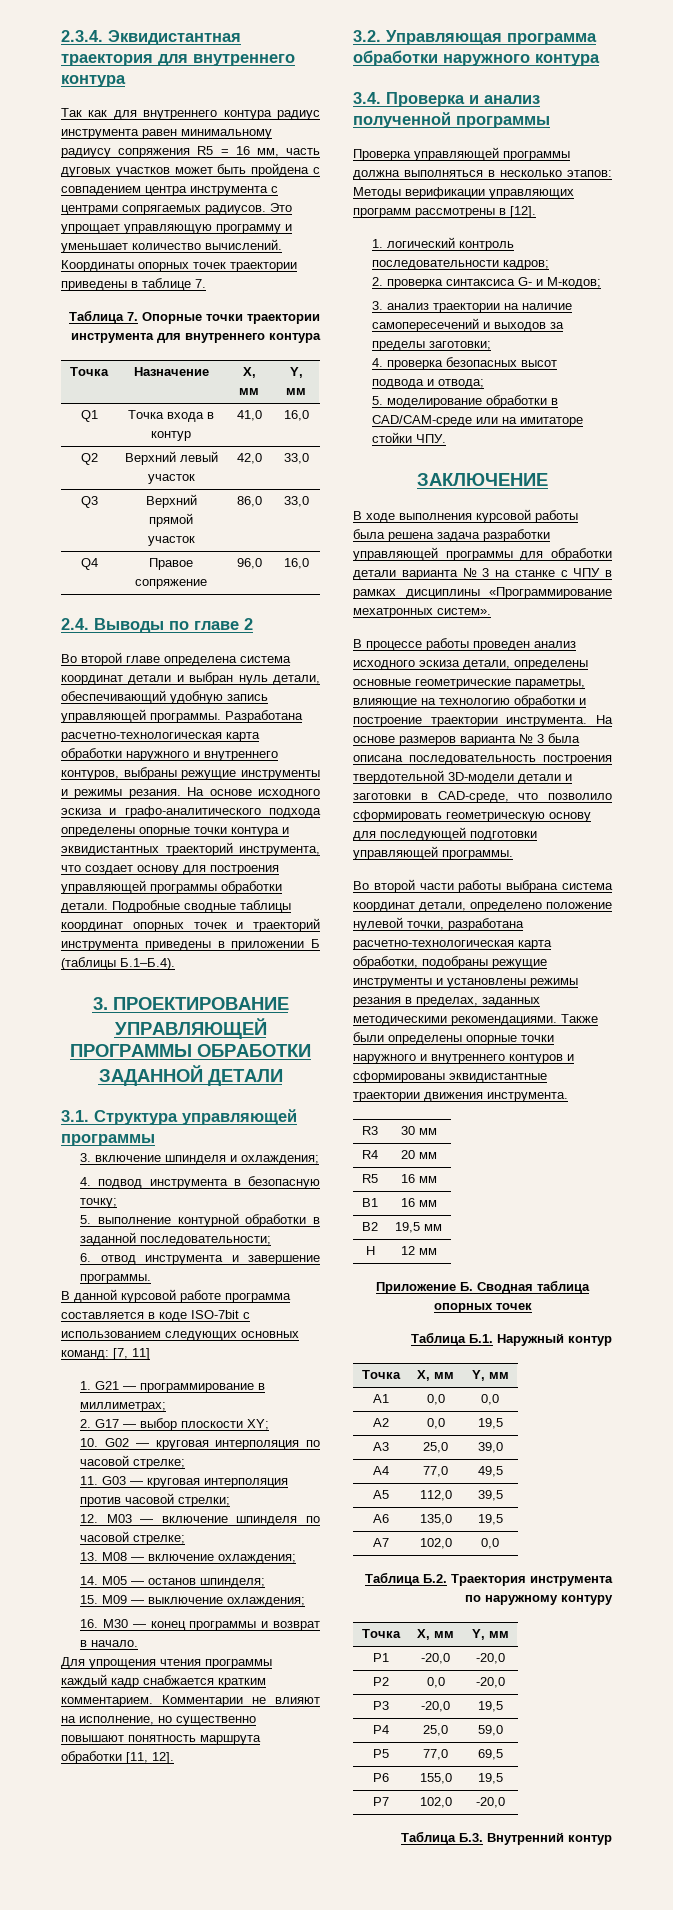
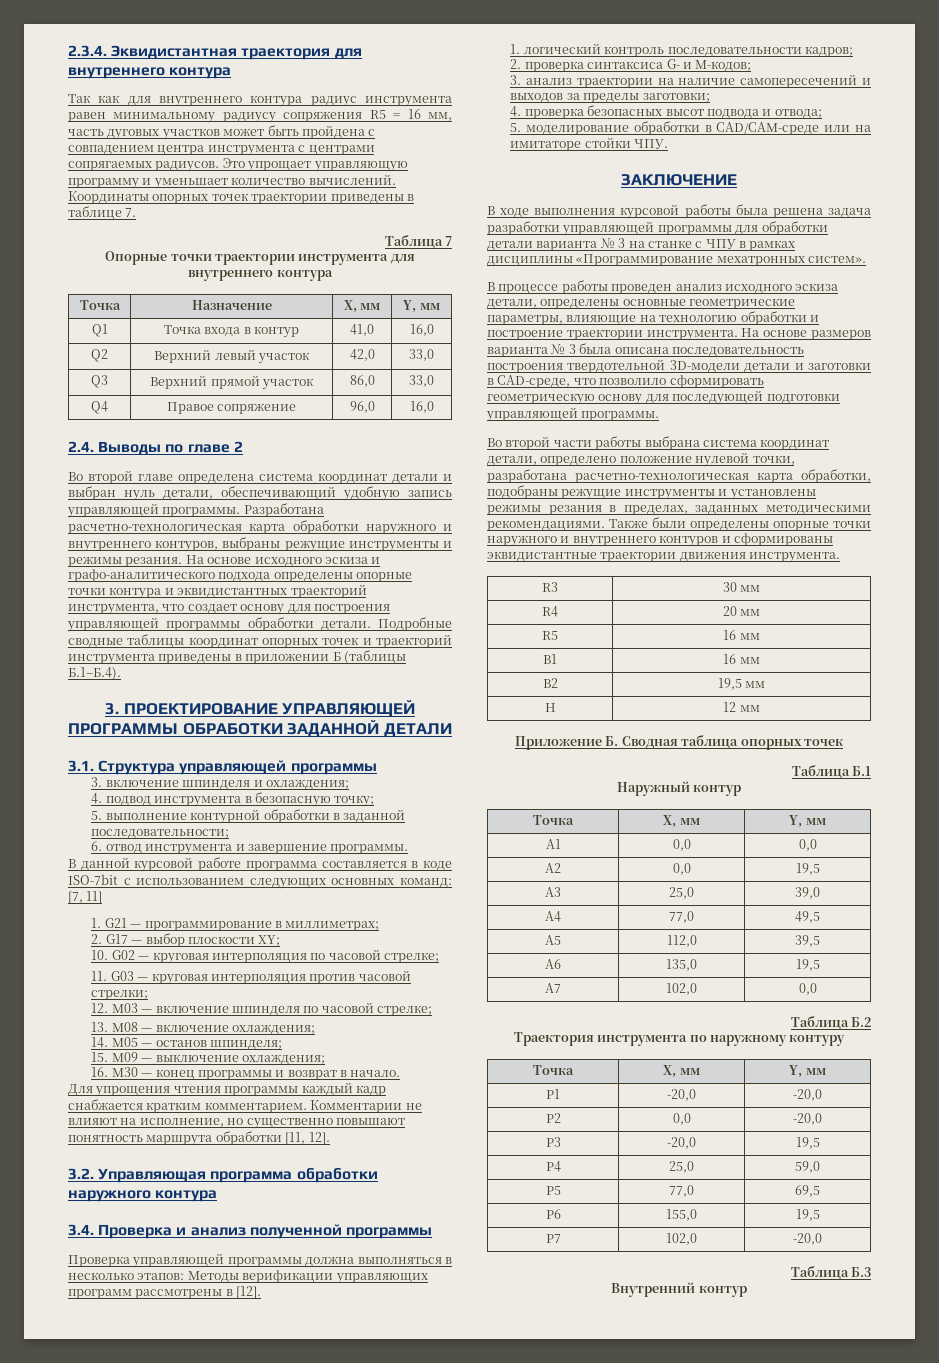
[127,312,138,321] 7. -> [445,236,452,246] 7 //
[469,1334,493,1343] Б.1. -> [852,766,871,776] Б.1 //
[423,1574,447,1583] Б.2. -> [851,1017,871,1027] Б.2 //
[459,1833,483,1842] Б.3. -> [851,1267,871,1277] Б.3 //

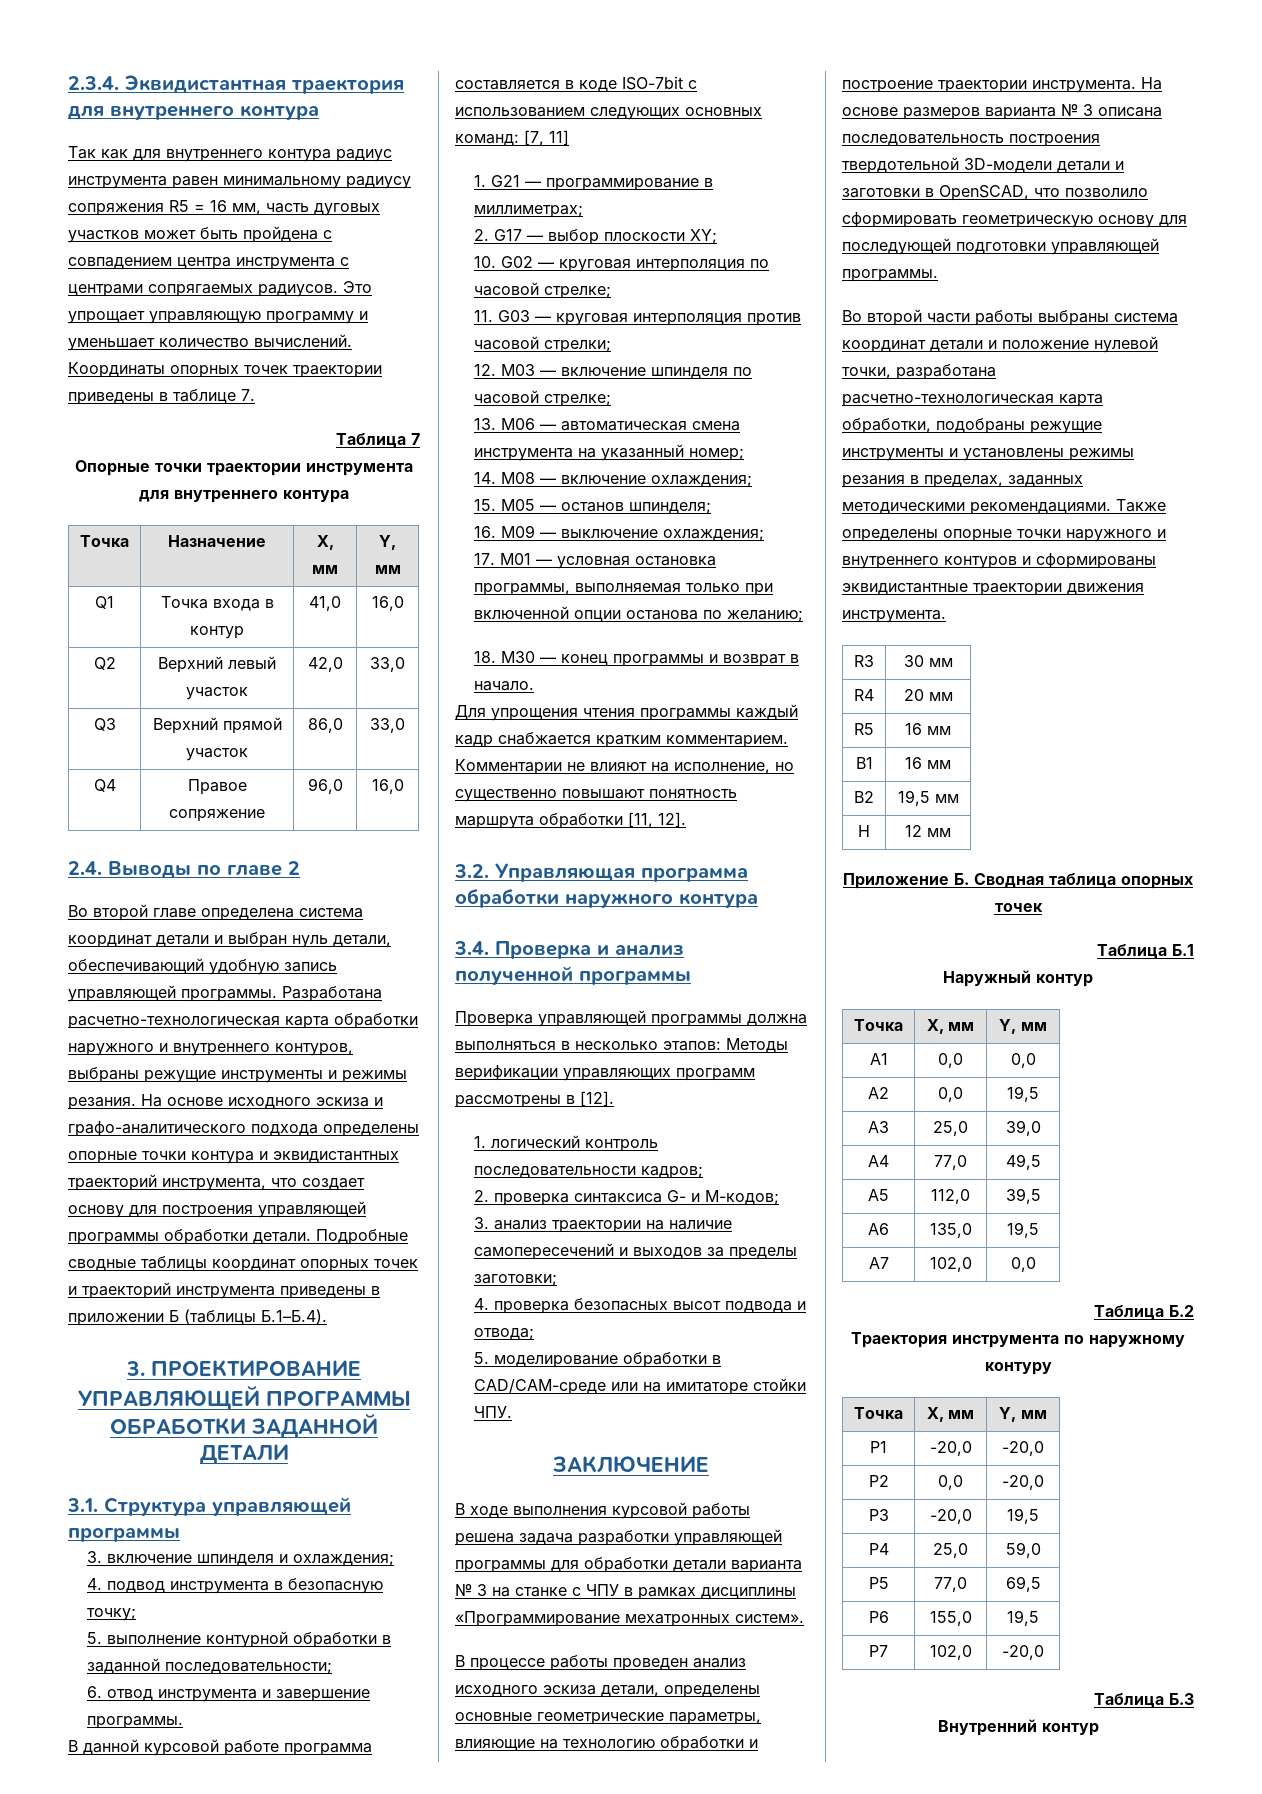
(109, 1027) none -> [500,418,740,431] [473,444,744,461] [473,472,496,484] M06 — автоматическая смена инструмента на указанный номер; // 14.
[91,1037,109,1048] 14. -> [473,499,496,511] 15.
[91,1052,109,1062] 15. -> [473,526,496,538] 16.
[91,1067,109,1077] 16. -> [473,553,716,569] [473,583,773,596] [473,606,803,622] [473,651,496,663] 17. M01 — условная остановка программы, выполняемая только при включенной опции останова по желанию; // 18.
[735,204,768,215] была -> (750, 1511) none
[579,343,612,354] была -> (1093, 110) none
[497,375,571,388] CAD-среде, -> [939,185,1029,201] OpenSCAD,
[644,436,830,450] [487,456,617,466] выбрана система координат детали, определено -> [1038,310,1178,326] [842,340,997,353] выбраны система координат детали и
[652,517,686,528] были -> (1166, 505) none

